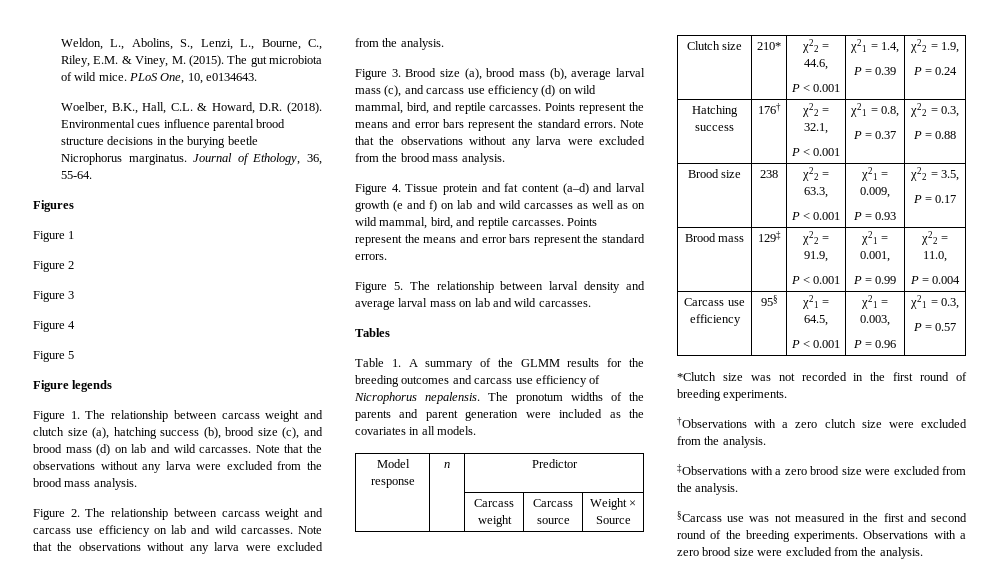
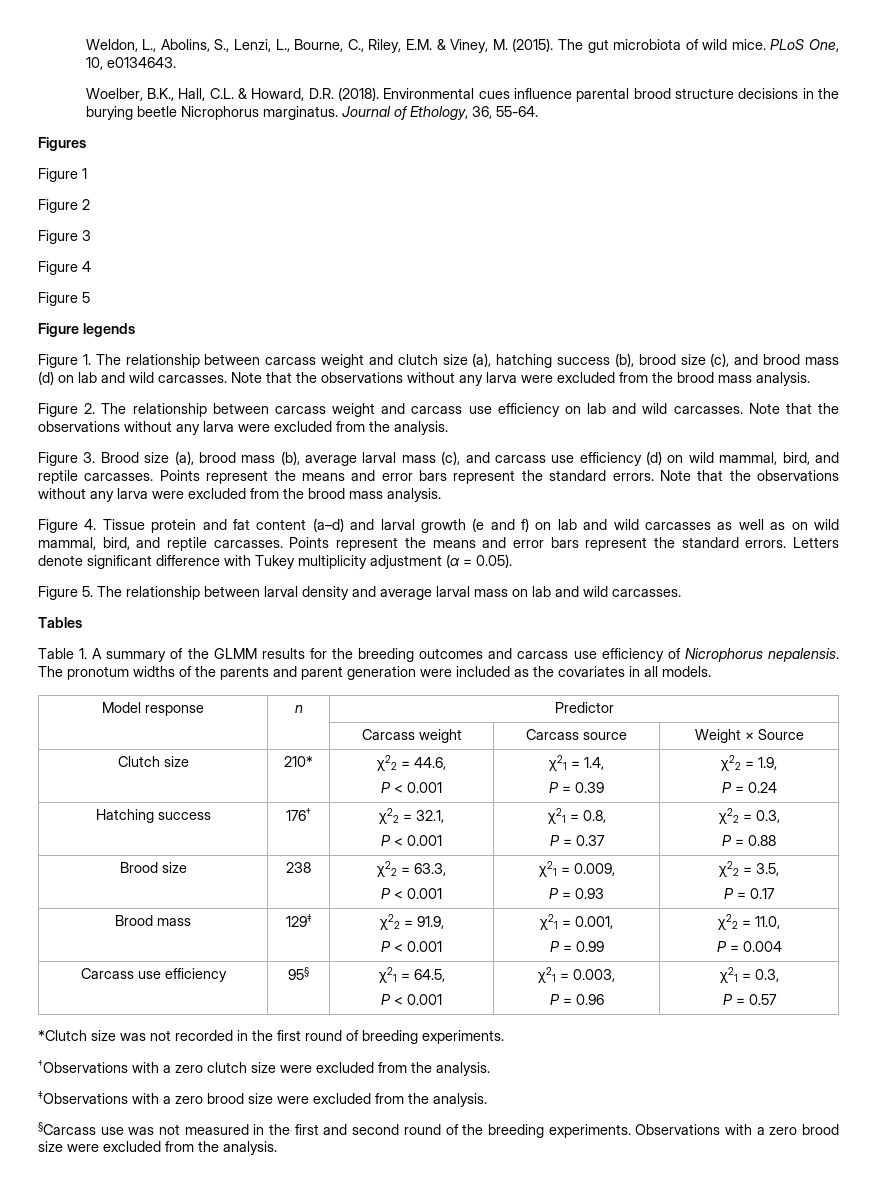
(387, 257) none -> [793,537,839,548] [38,554,512,569] Letters denote significant difference with Tukey multiplicity adjustment (α = 0.05).

